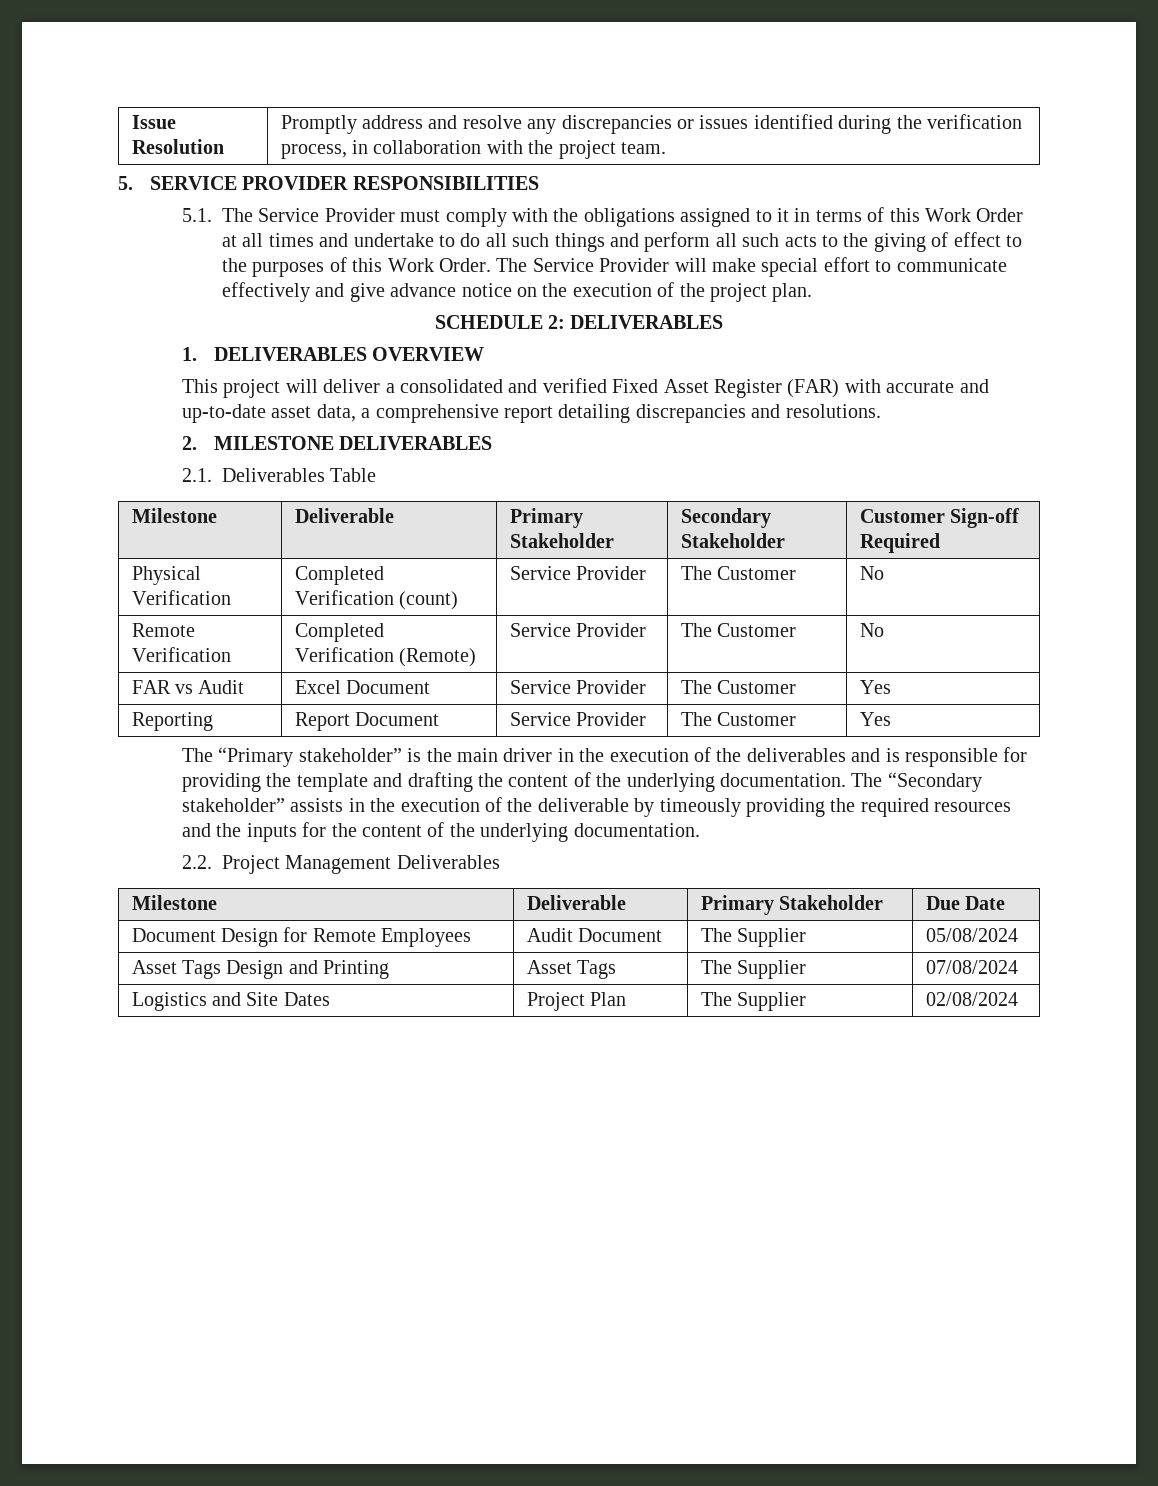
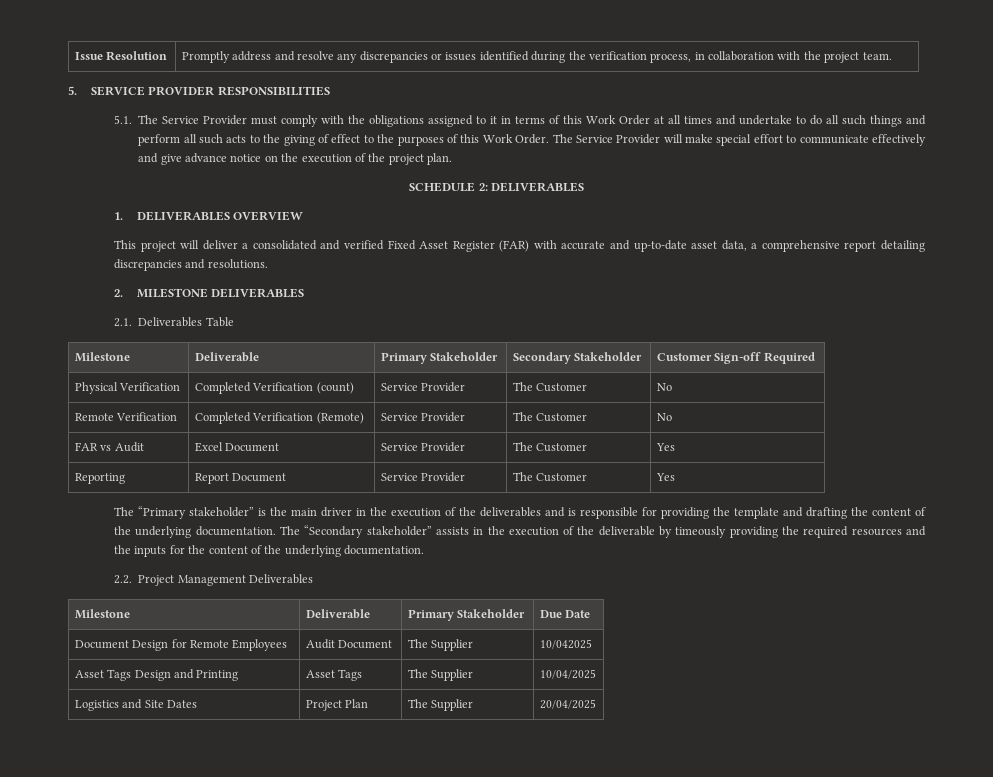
[925,928,1018,942] 05/08/2024 -> [539,639,592,649] 10/042025
[925,960,1018,974] 07/08/2024 -> [539,669,596,679] 10/04/2025
[925,992,1018,1006] 02/08/2024 -> [539,699,596,709] 20/04/2025

